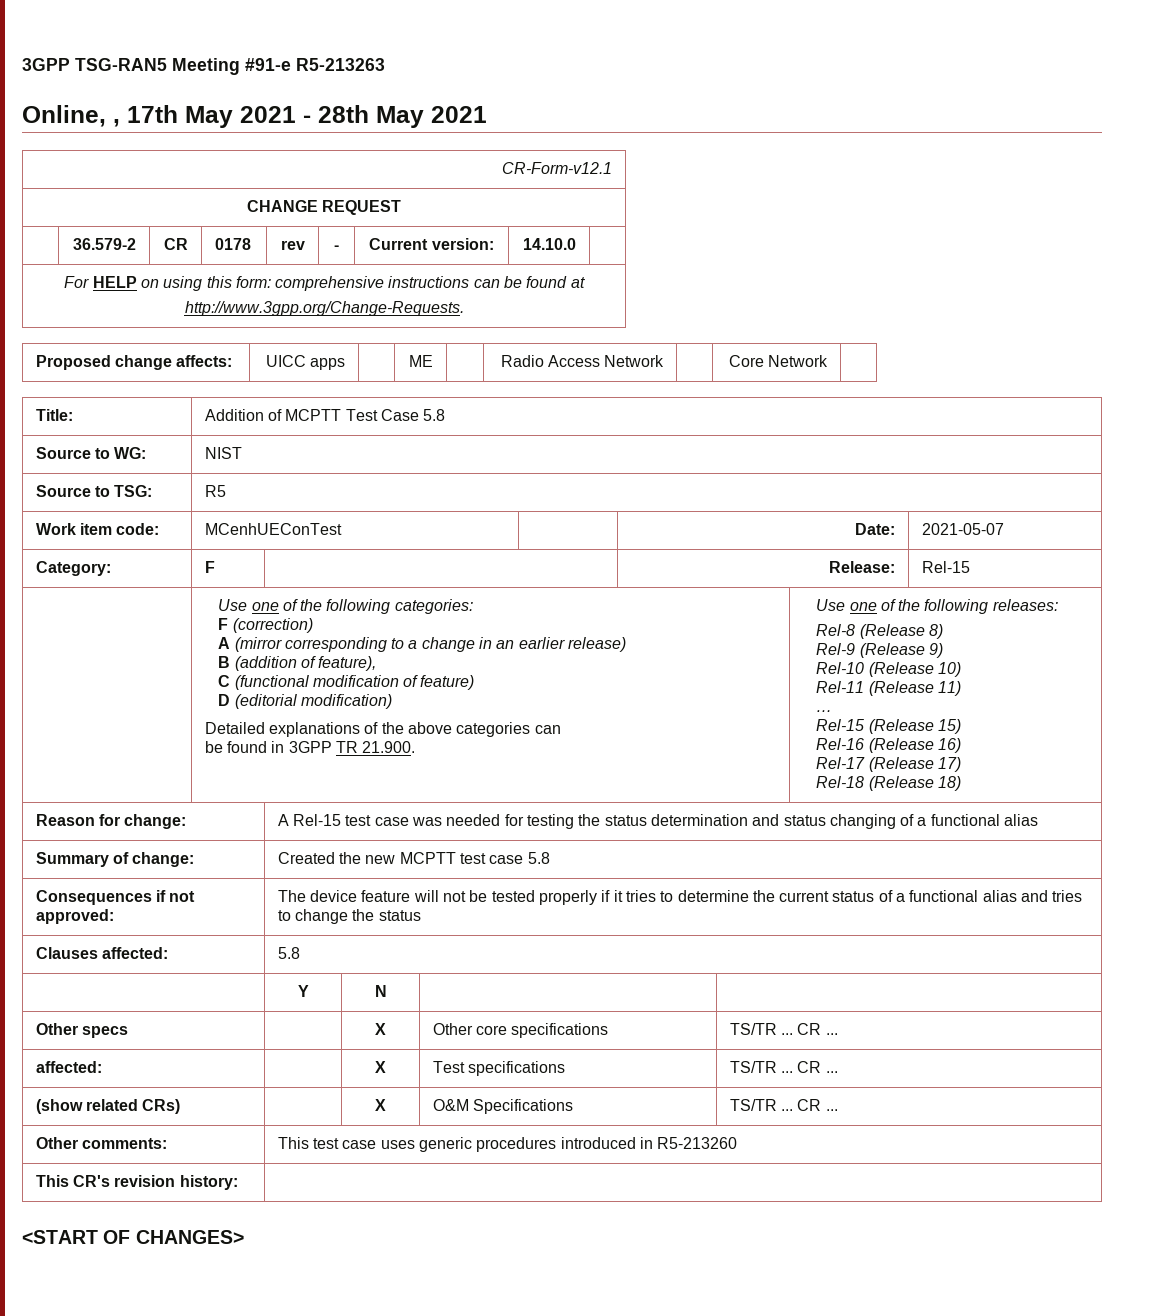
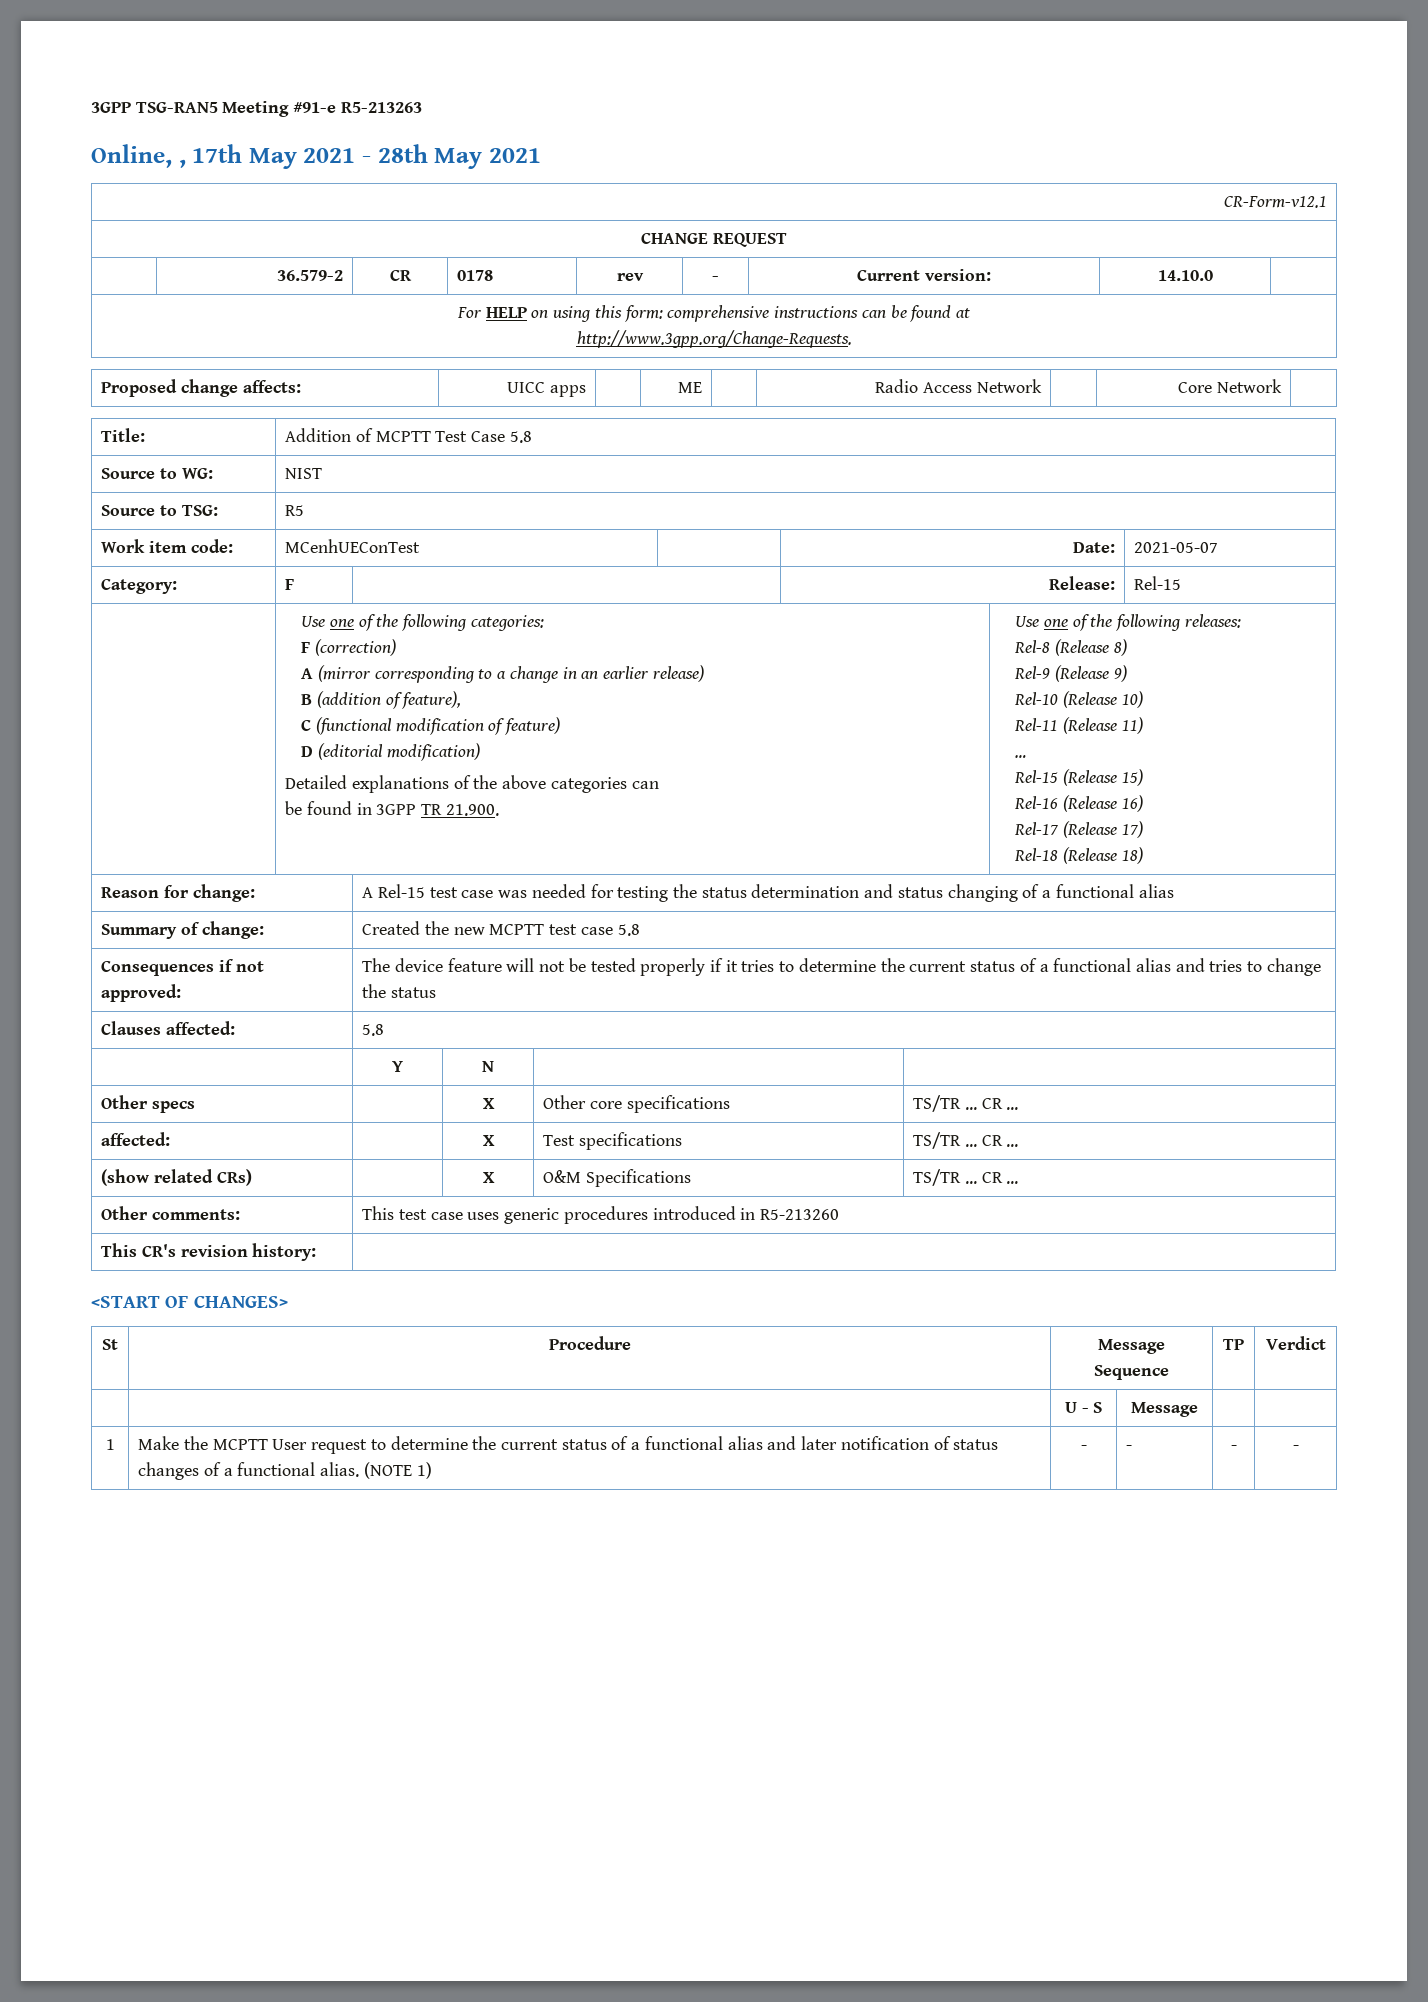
(244, 1237) none -> [102,1339,118,1350] [548,1336,631,1350] [1098,1339,1165,1354] [1094,1365,1169,1380] [1223,1339,1244,1350] [1265,1336,1326,1350] [1064,1402,1103,1413] [1131,1402,1198,1417] [105,1439,115,1450] [138,1436,999,1454] [138,1462,432,1480] [1080,1445,1087,1450] [1126,1445,1133,1450] [1230,1445,1237,1450] [1292,1445,1299,1450] // St | Procedure | Message Sequence | TP | Verdict // | | U - S | Message | | // 1 | Make the MCPTT User request to determine the current status of a functional alias and later notification of status changes of a functional alias. (NOTE 1) | - | - | - | -

